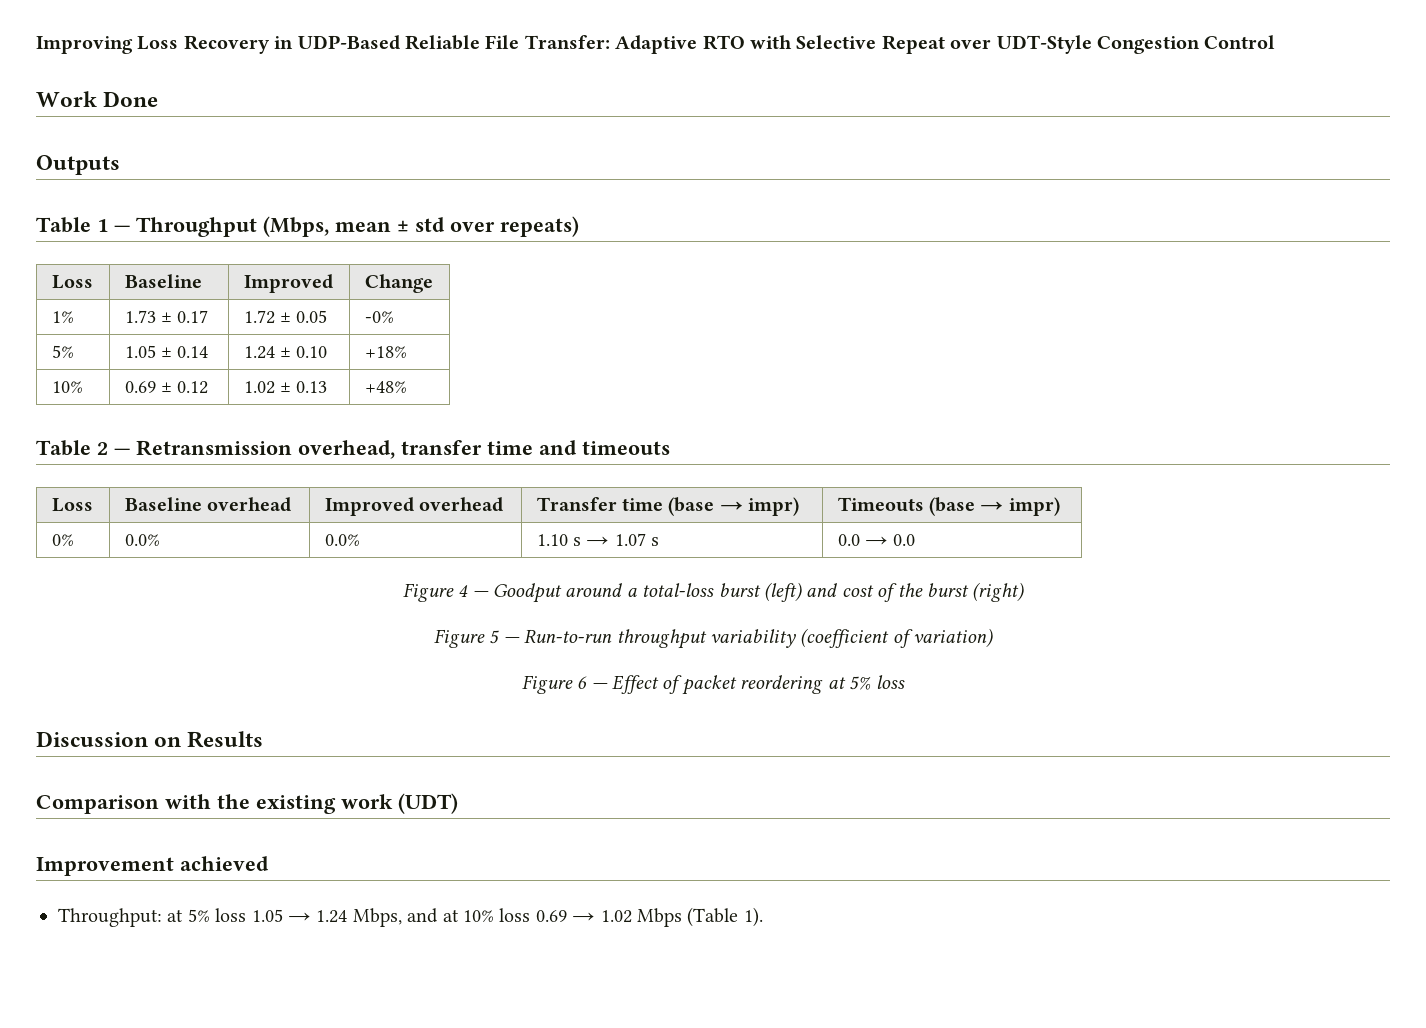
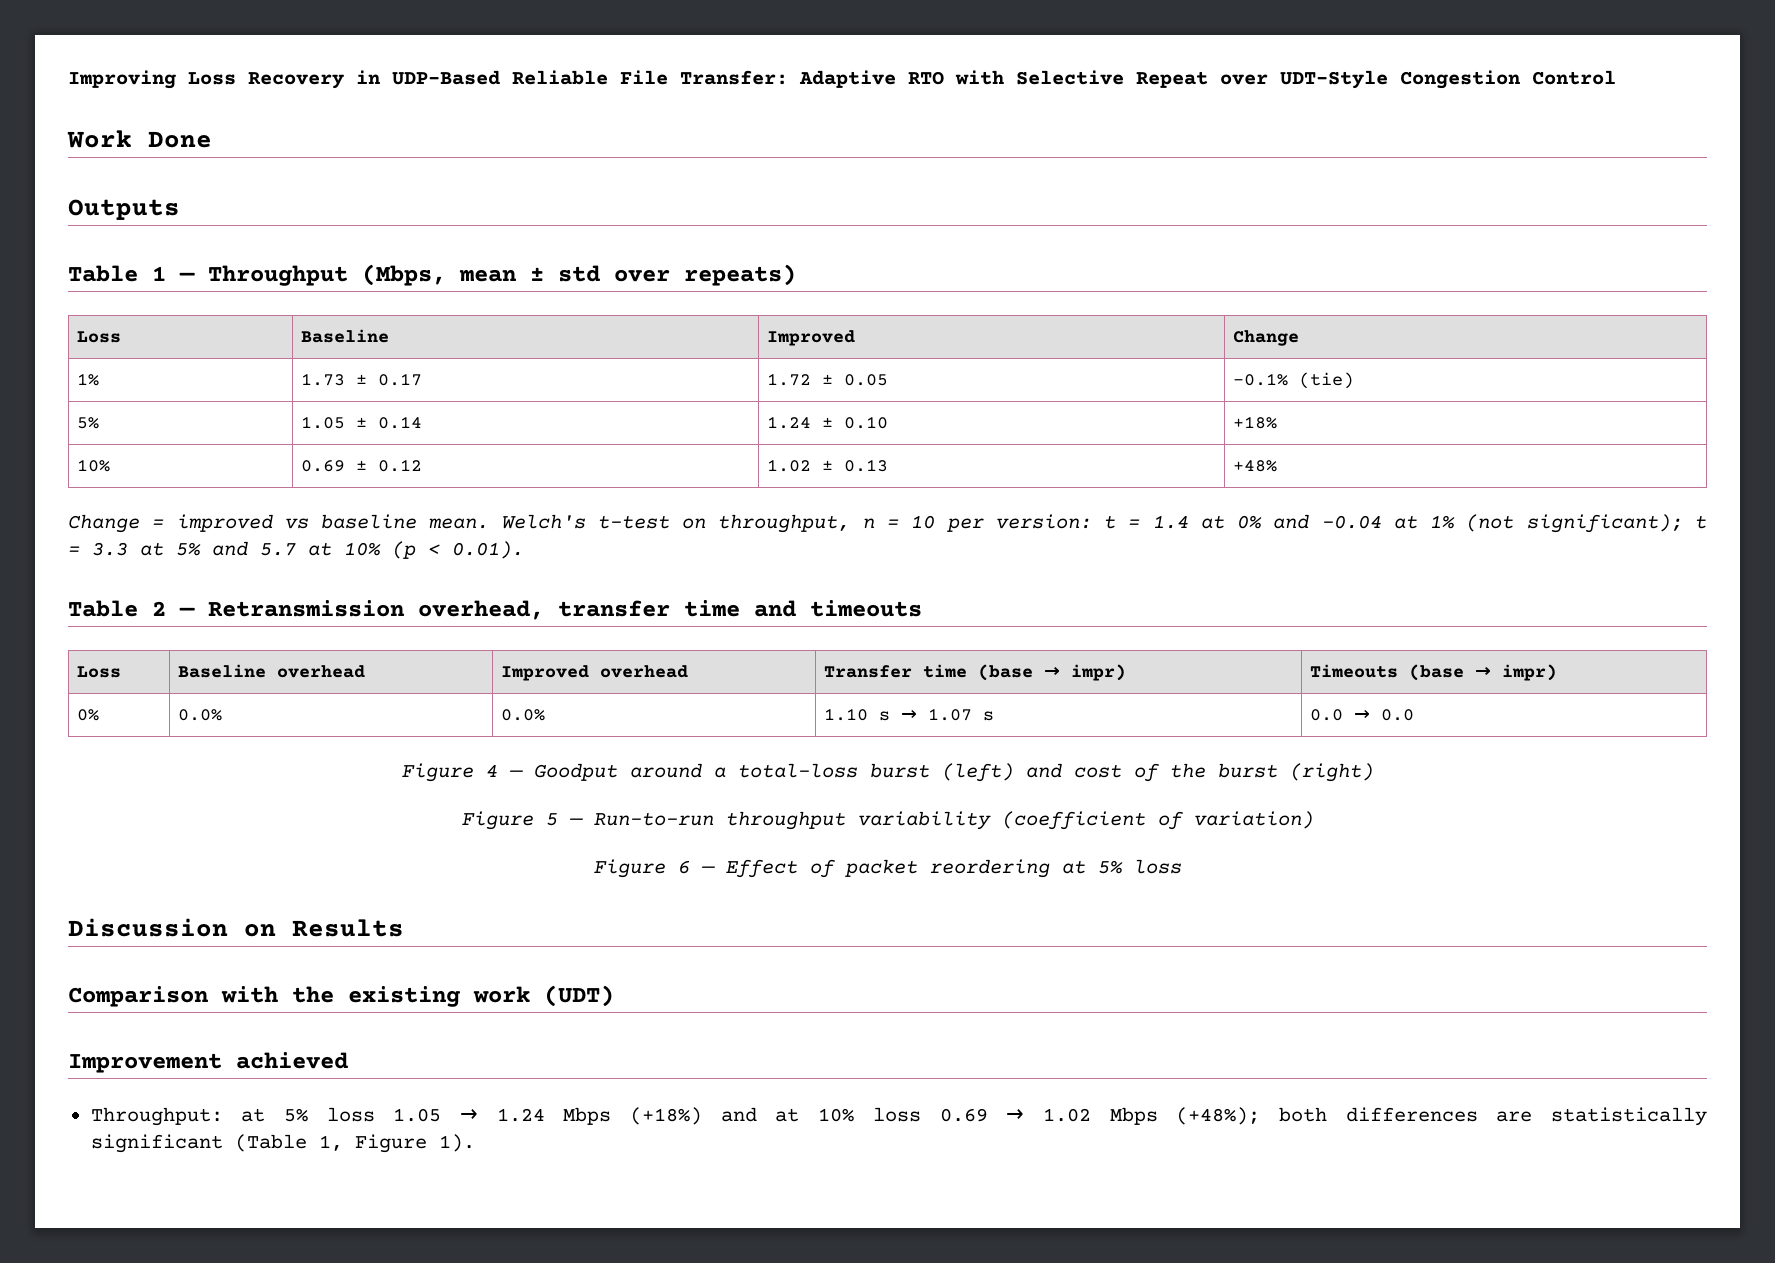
[364,311,394,323] -0% -> [1233,372,1355,389] −0.1% (tie)
(407, 387) none -> [68,514,1707,533] [68,541,524,559] // Change = improved vs baseline mean. Welch's t-test on throughput, n = 10 per version: t = 1.4 at 0% and −0.04 at 1% (not significant); t = 3.3 at 5% and 5.7 at 10% (p < 0.01).
[352,908,402,927] Mbps, -> [563,1107,703,1125] Mbps (+18%)
[687,907,739,927] (Table -> [1176,1107,1707,1126] [90,1134,427,1153] (+48%); both differences are statistically significant (Table 1, Figure

